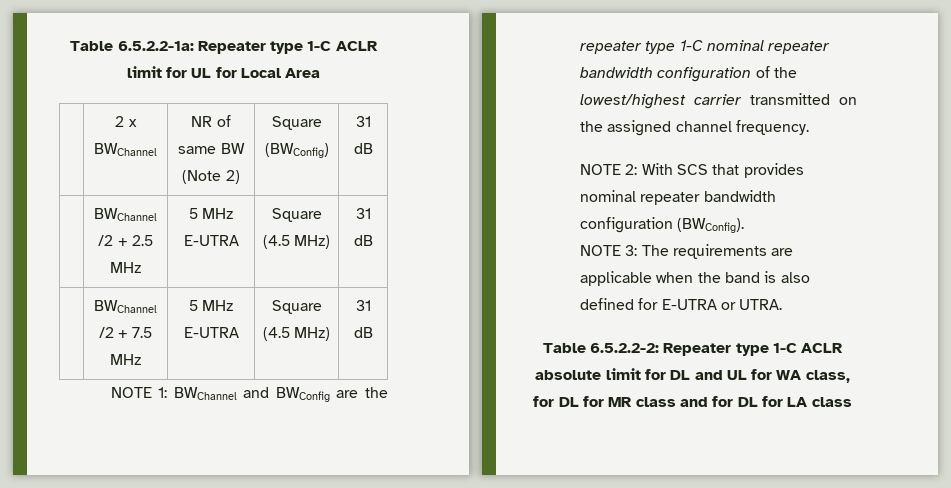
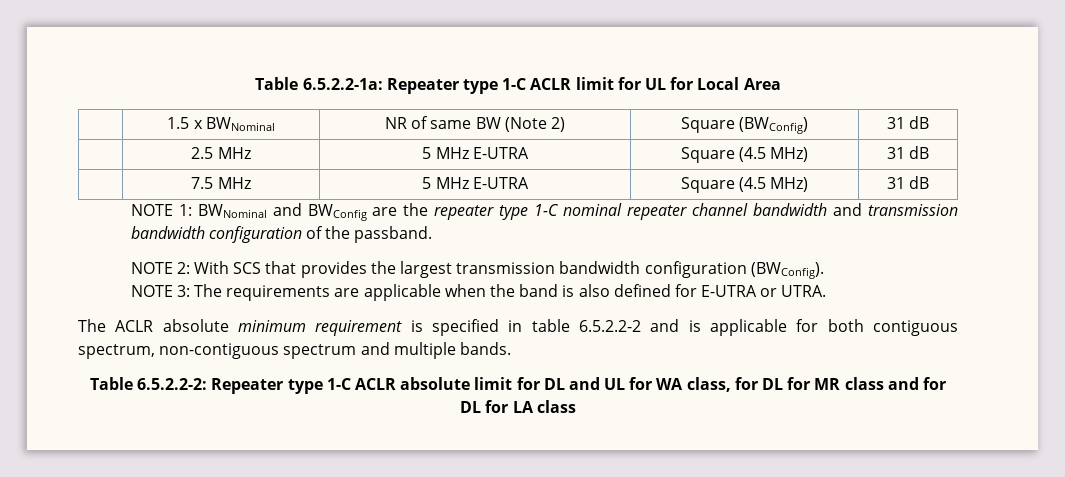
[115,116,137,127] [94,143,157,156] 2 x BWChannel -> [167,117,275,131] 1.5 x BWNominal
[94,208,157,221] [98,235,128,246] BWChannel /2 + -> (930, 122) none
[94,300,157,313] [98,327,128,338] BWChannel /2 + -> (930, 152) none
[173,387,237,400] BWChannel -> [197,204,267,218] BWNominal
[579,66,797,82] [579,93,857,109] [579,120,809,136] bandwidth configuration of the lowest/highest carrier transmitted on the assigned channel frequency. -> [692,203,959,216] [130,226,433,243] channel bandwidth and transmission bandwidth configuration of the passband.
[579,190,701,205] nominal repeater -> [370,261,556,278] the largest transmission
(783, 304) none -> [78,319,959,336] [78,342,511,359] // The ACLR absolute minimum requirement is specified in table 6.5.2.2-2 and is applicable for both contiguous spectrum, non-contiguous spectrum and multiple bands.

